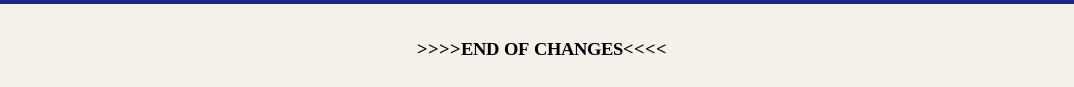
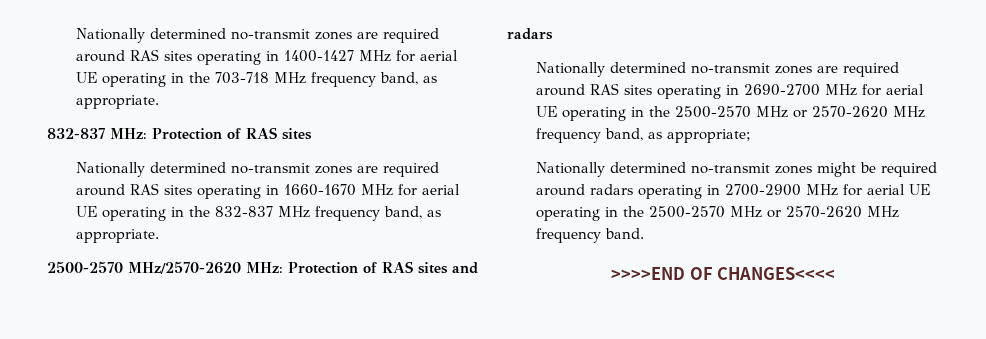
(416, 49) none -> [76,28,440,43] [76,49,459,65] [76,72,438,87] [76,95,160,109] [47,127,312,140] [76,162,440,177] [76,183,461,199] [76,206,442,221] [76,229,160,243] [47,261,478,274] [507,28,553,40] [536,62,900,77] [536,83,925,99] [536,106,926,121] [536,128,752,143] [536,162,938,177] [536,184,931,199] [536,206,900,221] [536,228,645,243] Nationally determined no-transmit zones are required around RAS sites operating in 1400-1427 MHz for aerial UE operating in the 703-718 MHz frequency band, as appropriate. // 832-837 MHz: Protection of RAS sites // Nationally determined no-transmit zones are required around RAS sites operating in 1660-1670 MHz for aerial UE operating in the 832-837 MHz frequency band, as appropriate. // 2500-2570 MHz/2570-2620 MHz: Protection of RAS sites and radars // Nationally determined no-transmit zones are required around RAS sites operating in 2690-2700 MHz for aerial UE operating in the 2500-2570 MHz or 2570-2620 MHz frequency band, as appropriate; // Nationally determined no-transmit zones might be required around radars operating in 2700-2900 MHz for aerial UE operating in the 2500-2570 MHz or 2570-2620 MHz frequency band. //

